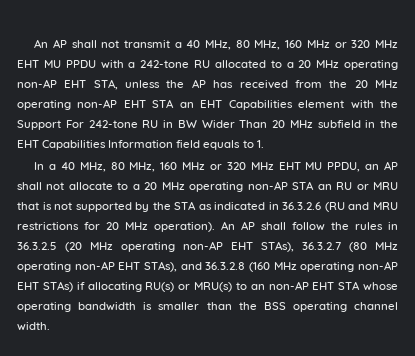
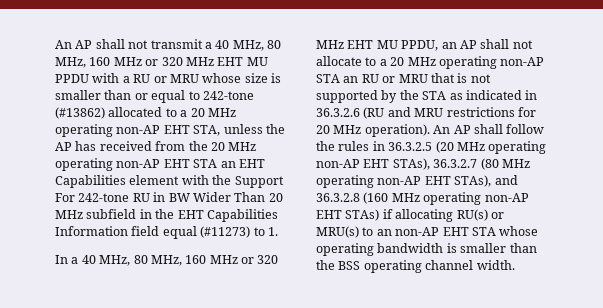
[140,60,210,68] 242-tone RU -> [133,73,281,83] [55,90,254,103] [55,107,105,119] RU or MRU whose size is smaller than or equal to 242-tone (#13862)
[203,140,241,150] equals -> [162,226,251,239] equal (#11273)

